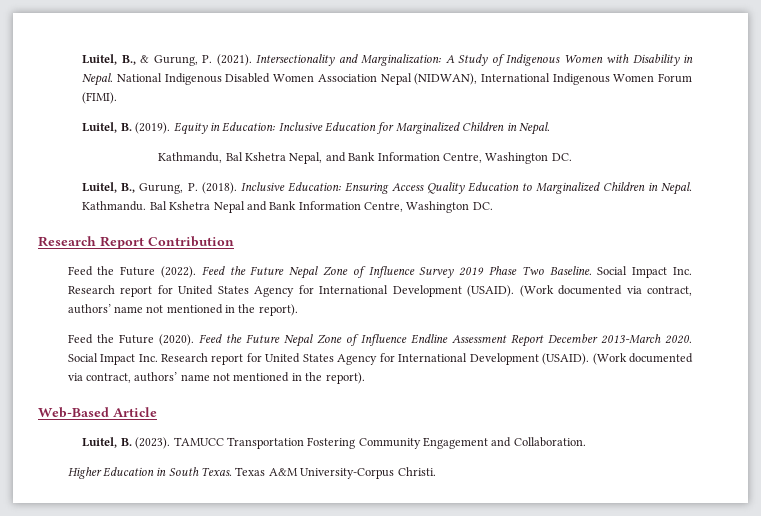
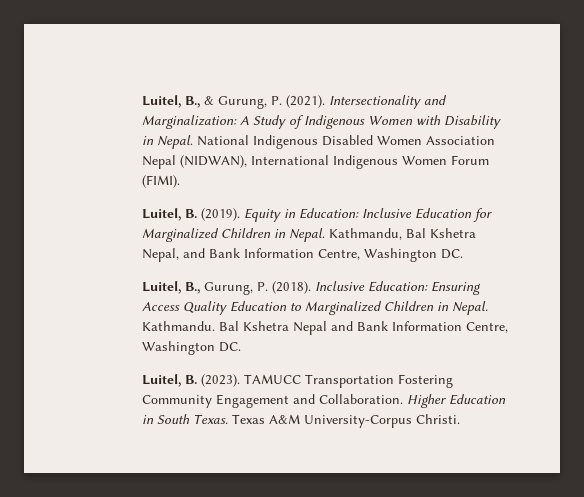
(550, 128) // -> (325, 235) none
[38,236,234,249] [67,266,693,279] [67,285,692,297] [67,304,298,316] [67,334,692,347] [67,353,693,365] [67,372,365,384] [38,407,157,418] // Research Report Contribution // Feed the Future (2022). Feed the Future Nepal Zone of Influence Survey 2019 Phase Two Baseline. Social Impact Inc. Research report for United States Agency for International Development (USAID). (Work documented via contract, authors’ name not mentioned in the report). // Feed the Future (2020). Feed the Future Nepal Zone of Influence Endline Assessment Report December 2013-March 2020. Social Impact Inc. Research report for United States Agency for International Development (USAID). (Work documented via contract, authors’ name not mentioned in the report). // Web-Based Article -> (241, 347) none
(586, 442) // -> (403, 399) none

